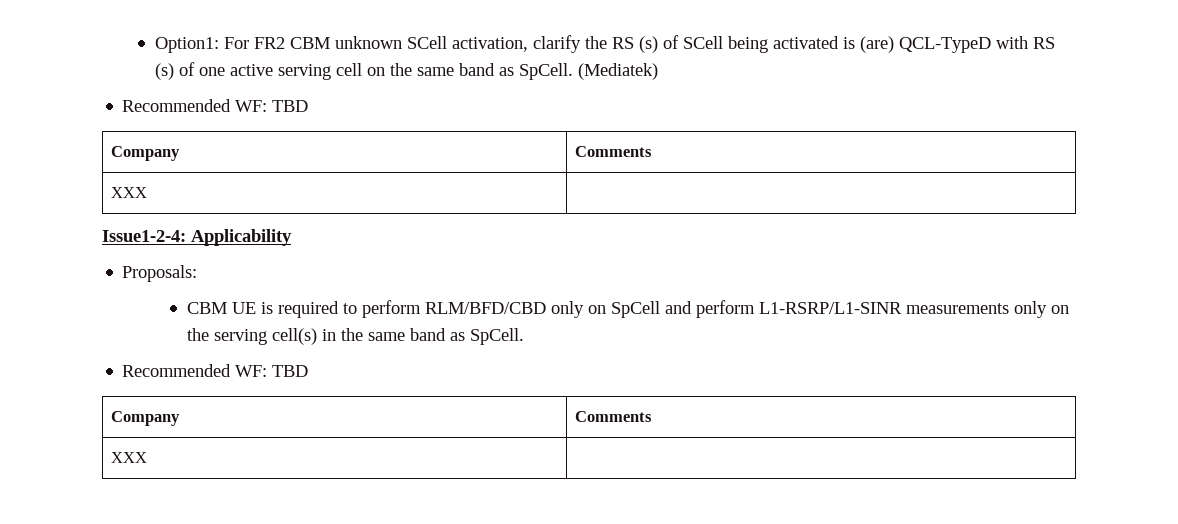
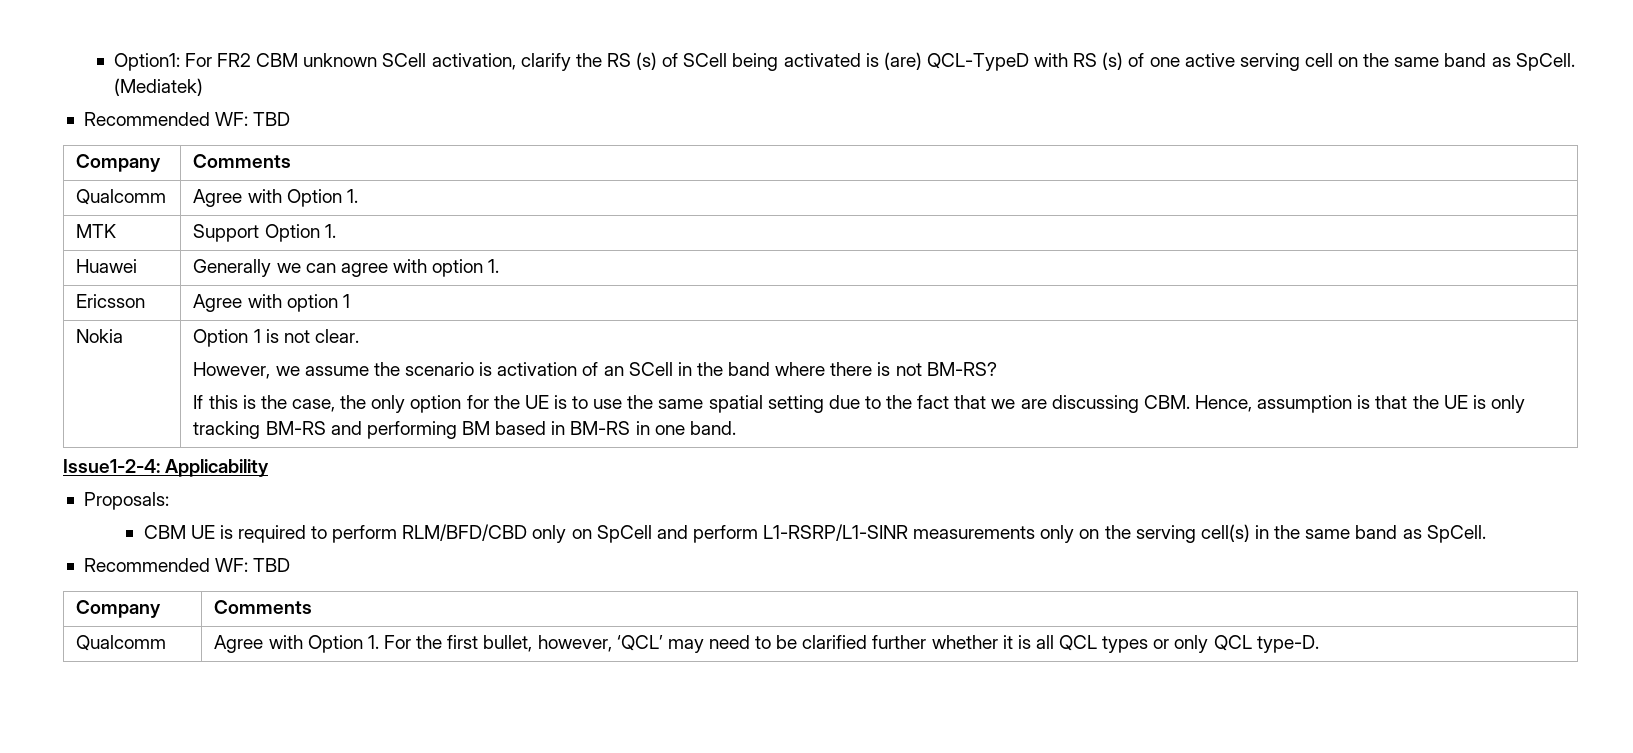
[110,187,147,198] XXX | -> [76,189,167,205] [193,189,358,207] [76,224,117,238] [193,224,336,242] [76,259,138,273] [193,259,500,277] [76,294,146,308] [193,294,350,312] [76,329,124,343] [193,329,359,347] [193,362,997,379] [193,395,1525,413] [193,421,736,439] Qualcomm | Agree with Option 1. // MTK | Support Option 1. // Huawei | Generally we can agree with option 1. // Ericsson | Agree with option 1 // Nokia | Option 1 is not clear. // However, we assume the scenario is activation of an SCell in the band where there is not BM-RS? // If this is the case, the only option for the UE is to use the same spatial setting due to the fact that we are discussing CBM. Hence, assumption is that the UE is only tracking BM-RS and performing BM based in BM-RS in one band.
[110,452,147,463] XXX | -> [76,635,167,651] [214,635,1319,653] Qualcomm | Agree with Option 1. For the first bullet, however, ‘QCL’ may need to be clarified further whether it is all QCL types or only QCL type-D.

